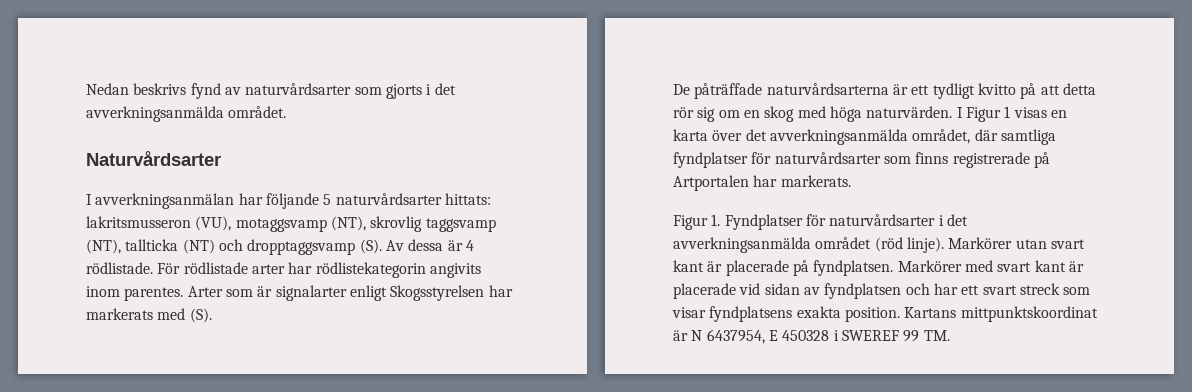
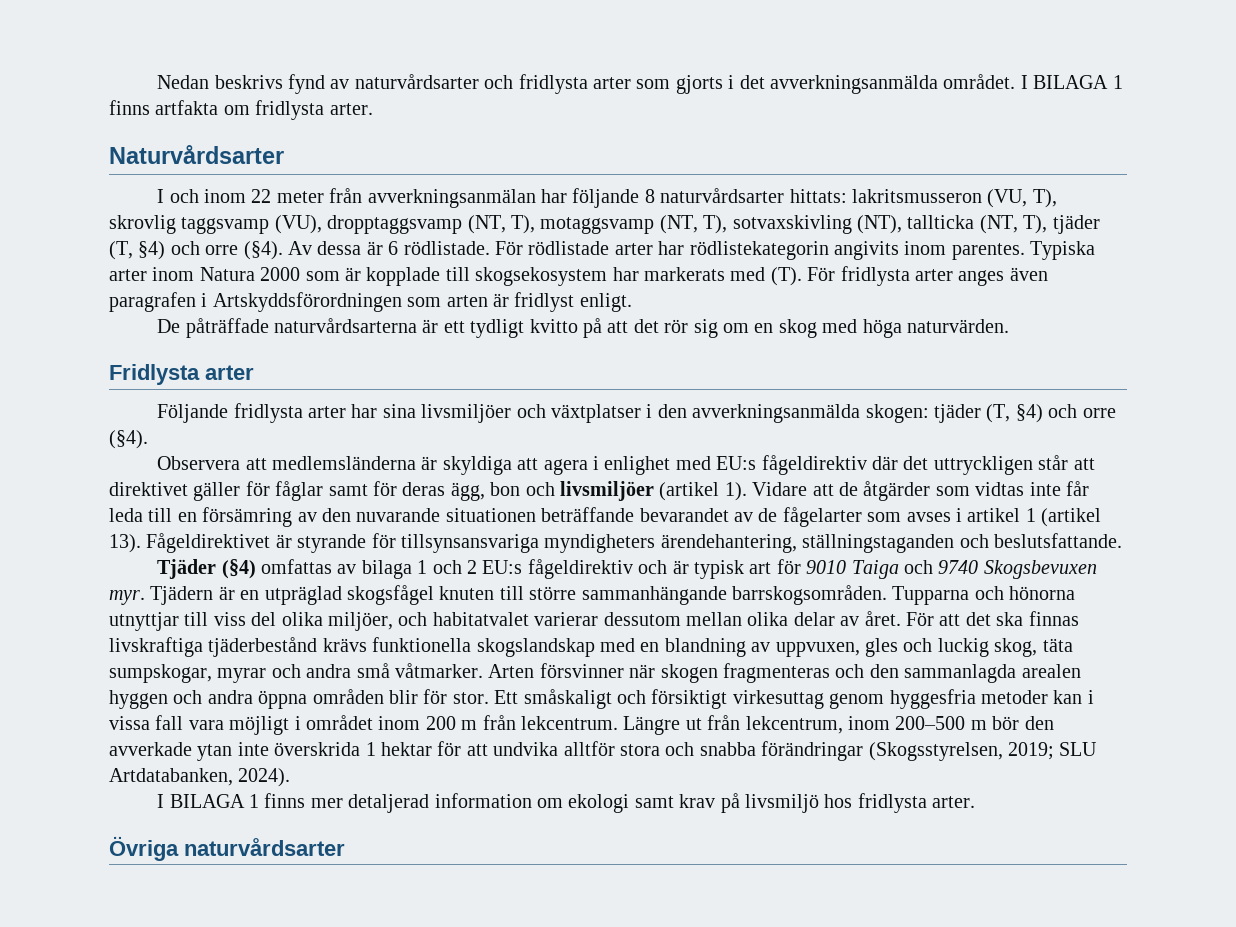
(352, 89) none -> [484,74,631,94] och fridlysta arter
[86,151,221,166] [86,194,92,205] // Naturvårdsarter // I -> [1020,75,1123,89] [109,100,373,120] [109,145,284,164] [157,188,363,203] I BILAGA 1 finns artfakta om fridlysta arter. // Naturvårdsarter // I och inom 22 meter från
[323,194,332,205] 5 -> [644,189,655,203] 8
[195,216,496,232] [86,239,382,255] (VU), motaggsvamp (NT), skrovlig taggsvamp (NT), tallticka (NT) och dropptaggsvamp (S). -> [987,189,1057,208] [109,215,1100,234] [109,241,283,260] (VU, T), skrovlig taggsvamp (VU), dropptaggsvamp (NT, T), motaggsvamp (NT, T), sotvaxskivling (NT), tallticka (NT, T), tjäder (T, §4) och orre (§4).
[465,240,474,251] 4 -> [388,241,399,255] 6
[187,285,513,301] [86,308,212,323] Arter som är signalarter enligt Skogsstyrelsen har markerats med (S). -> [1030,241,1096,260] [109,266,1048,286] [109,292,632,312] Typiska arter inom Natura 2000 som är kopplade till skogsekosystem har markerats med (T). För fridlysta arter anges även paragrafen i Artskyddsförordningen som arten är fridlyst enligt.
[1062,83,1096,95] detta -> [633,319,659,333] det
[956,106,1067,122] [673,129,1056,145] [673,152,1050,168] [673,175,851,191] [673,214,968,230] [673,237,1085,253] [673,260,1084,276] [673,283,1091,299] [672,306,1098,322] [673,329,950,344] I Figur 1 visas en karta över det avverkningsanmälda området, där samtliga fyndplatser för naturvårdsarter som finns registrerade på Artportalen har markerats. // Figur 1. Fyndplatser för naturvårdsarter i det avverkningsanmälda området (röd linje). Markörer utan svart kant är placerade på fyndplatsen. Markörer med svart kant är placerade vid sidan av fyndplatsen och har ett svart streck som visar fyndplatsens exakta position. Kartans mittpunktskoordinat är N 6437954, E 450328 i SWEREF 99 TM. -> [109,364,254,385] [157,403,1116,423] [109,430,148,449] [157,455,1095,475] [109,481,1089,501] [109,507,1102,527] [109,533,1122,553] [157,559,1097,579] [109,585,1076,605] [109,611,1079,631] [109,637,1073,657] [109,663,1081,683] [109,689,1094,709] [109,715,1054,735] [109,741,1098,761] [109,768,291,787] [157,793,976,813] [109,836,345,861] // Fridlysta arter // Följande fridlysta arter har sina livsmiljöer och växtplatser i den avverkningsanmälda skogen: tjäder (T, §4) och orre (§4). // Observera att medlemsländerna är skyldiga att agera i enlighet med EU:s fågeldirektiv där det uttryckligen står att direktivet gäller för fåglar samt för deras ägg, bon och livsmiljöer (artikel 1). Vidare att de åtgärder som vidtas inte får leda till en försämring av den nuvarande situationen beträffande bevarandet av de fågelarter som avses i artikel 1 (artikel 13). Fågeldirektivet är styrande för tillsynsansvariga myndigheters ärendehantering, ställningstaganden och beslutsfattande. // Tjäder (§4) omfattas av bilaga 1 och 2 EU:s fågeldirektiv och är typisk art för 9010 Taiga och 9740 Skogsbevuxen myr. Tjädern är en utpräglad skogsfågel knuten till större sammanhängande barrskogsområden. Tupparna och hönorna utnyttjar till viss del olika miljöer, och habitatvalet varierar dessutom mellan olika delar av året. För att det ska finnas livskraftiga tjäderbestånd krävs funktionella skogslandskap med en blandning av uppvuxen, gles och luckig skog, täta sumpskogar, myrar och andra små våtmarker. Arten försvinner när skogen fragmenteras och den sammanlagda arealen hyggen och andra öppna områden blir för stor. Ett småskaligt och försiktigt virkesuttag genom hyggesfria metoder kan i vissa fall vara möjligt i området inom 200 m från lekcentrum. Längre ut från lekcentrum, inom 200–500 m bör den avverkade ytan inte överskrida 1 hektar för att undvika alltför stora och snabba förändringar (Skogsstyrelsen, 2019; SLU Artdatabanken, 2024). // I BILAGA 1 finns mer detaljerad information om ekologi samt krav på livsmiljö hos fridlysta arter. // Övriga naturvårdsarter

